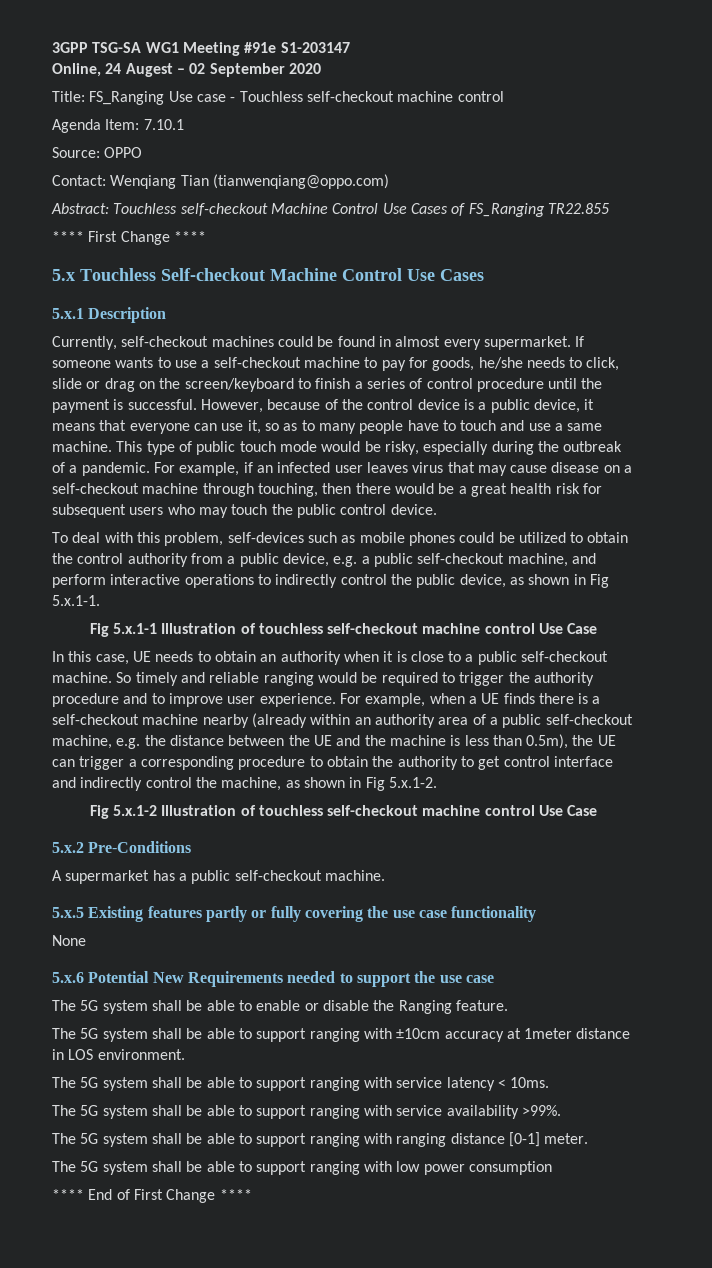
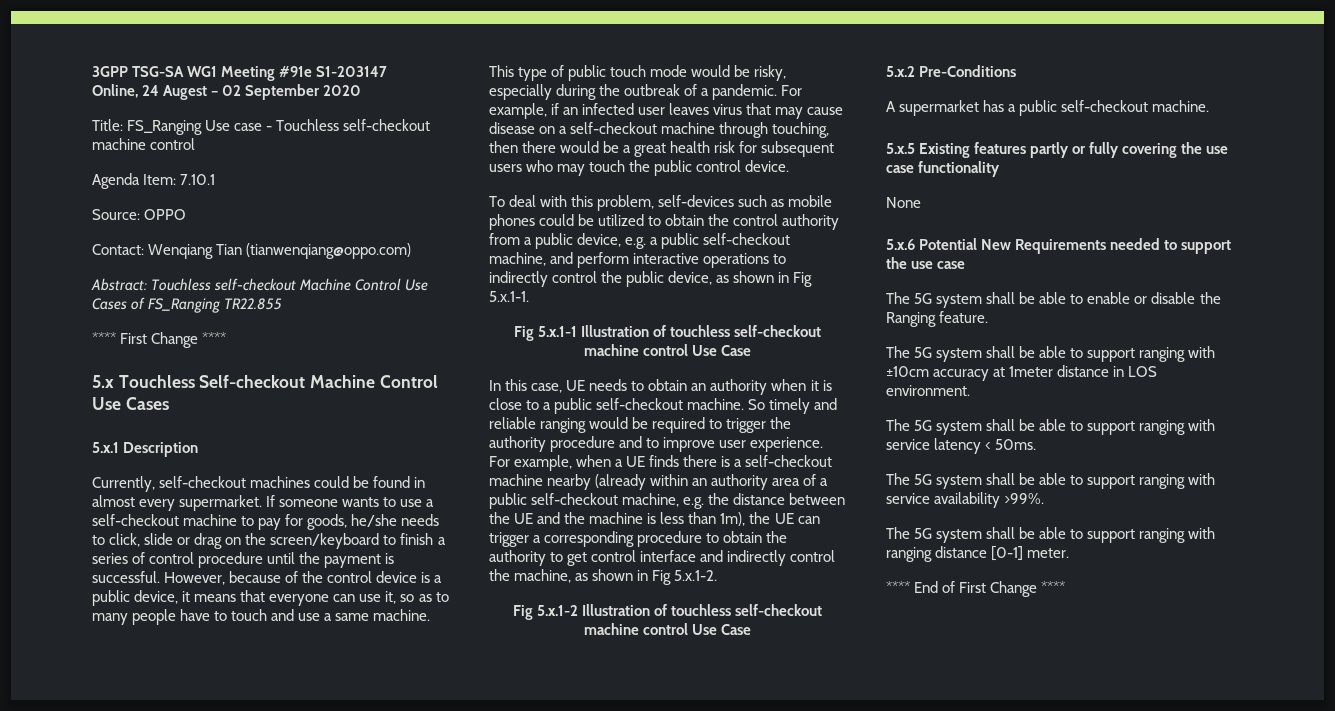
[526,734,569,749] 0.5m), -> [720,512,746,526] 1m),
[510,1077,550,1088] 10ms. -> [995,439,1037,450] 50ms.
[52,1161,552,1175] // The 5G system shall be able to support ranging with low power consumption -> (1070, 553) none

